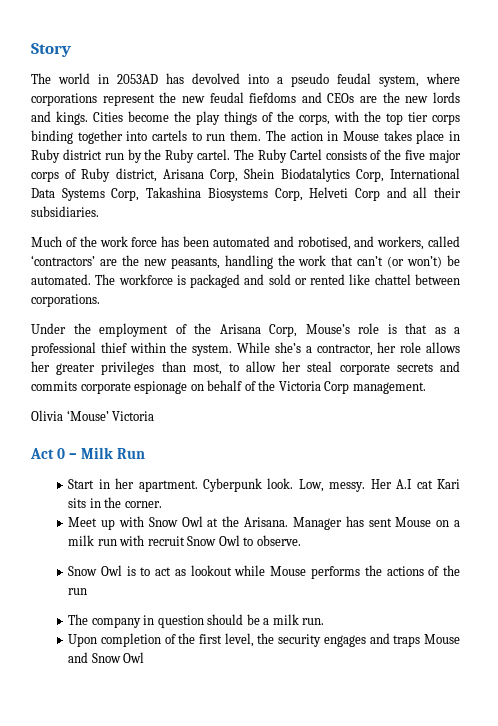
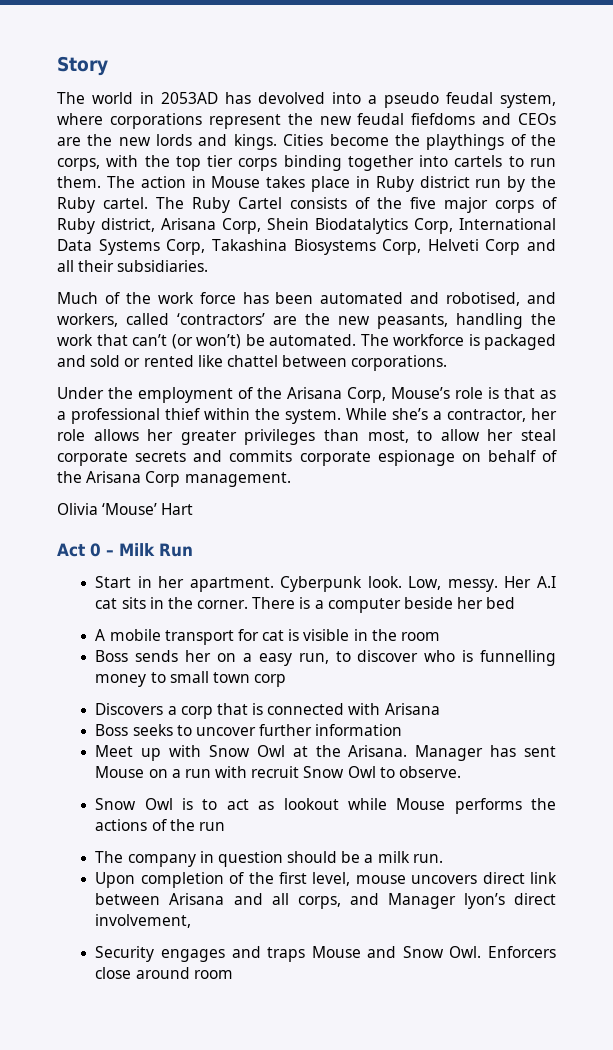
[196,111,257,125] play things -> [426,134,505,150] playthings
[278,381,321,391] Victoria -> [86,471,142,483] Arisana
[112,411,155,421] Victoria -> [161,503,194,515] Hart
[436,479,460,489] Kari -> (118, 603) none
(162, 504) none -> [252,597,516,613] [95,629,441,645] [95,650,556,666] [95,671,287,687] [95,703,440,719] [95,724,403,736] There is a computer beside her bed // A mobile transport for cat is visible in the room // Boss sends her on a easy run, to discover who is funnelling money to small town corp // Discovers a corp that is connected with Arisana // Boss seeks to uncover further information
[68,535,95,546] milk -> (181, 773) none
[257,633,322,647] the security -> [355,872,557,884] [95,893,556,909] [95,914,192,928] [95,946,155,962] mouse uncovers direct link between Arisana and all corps, and Manager lyon’s direct involvement, // Security
[123,652,145,663] Owl -> [449,946,556,958] [95,967,233,979] Owl. Enforcers close around room

